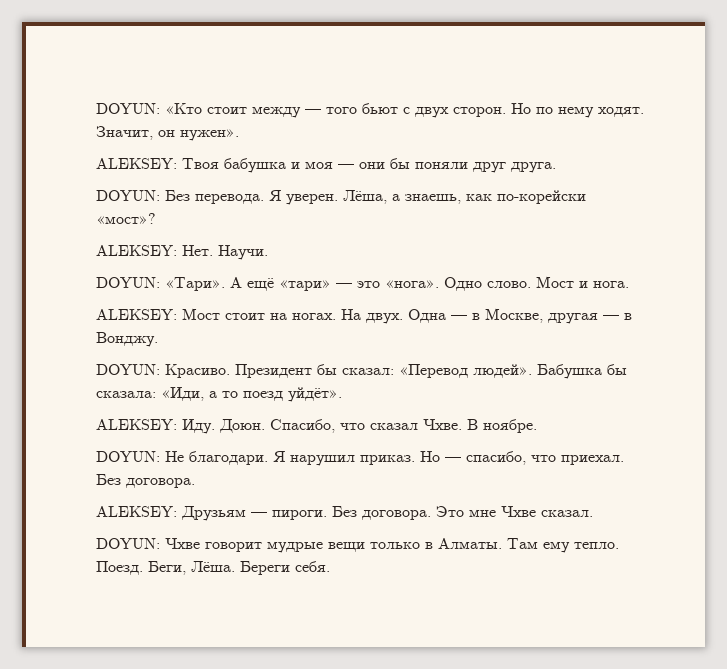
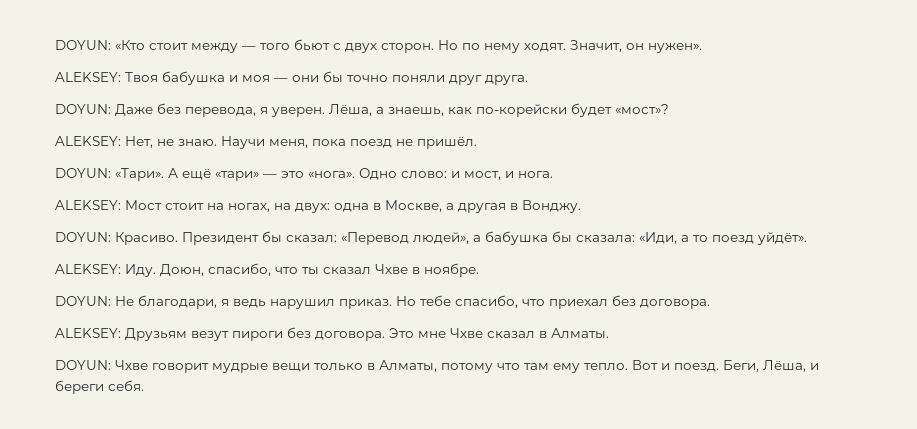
(410, 163) none -> [347,75,388,82] точно
[165,190,281,204] Без перевода. Я -> [115,103,268,117] Даже без перевода, я
(586, 197) none -> [571,103,612,117] будет
[182,245,268,260] Нет. Научи. -> [125,136,477,149] Нет, не знаю. Научи меня, пока поезд не пришёл.
[487,276,574,288] слово. Мост -> [401,171,501,180] слово: и мост,
[292,308,619,324] ногах. На двух. Одна — в Москве, другая — -> [228,200,506,213] ногах, на двух: одна в Москве, а другая
[473,364,602,379] людей». Бабушка -> [413,231,548,245] людей», а бабушка
[219,419,478,433] Доюн. Спасибо, что сказал Чхве. В -> [160,263,420,277] Доюн, спасибо, что ты сказал Чхве в
[189,451,285,465] благодари. Я -> [138,295,266,309] благодари, я ведь
[445,451,624,465] [96,474,121,485] — спасибо, что приехал. Без -> [420,295,636,309] тебе спасибо, что приехал без
[251,506,357,520] — пироги. Без -> [191,327,311,341] везут пироги без
[541,510,593,517] сказал. -> [487,328,609,339] сказал в Алматы.
[438,538,619,553] [96,561,290,575] Алматы. Там ему тепло. Поезд. Беги, Лёша. Береги -> [379,360,819,373] [55,380,104,394] Алматы, потому что там ему тепло. Вот и поезд. Беги, Лёша, и береги

